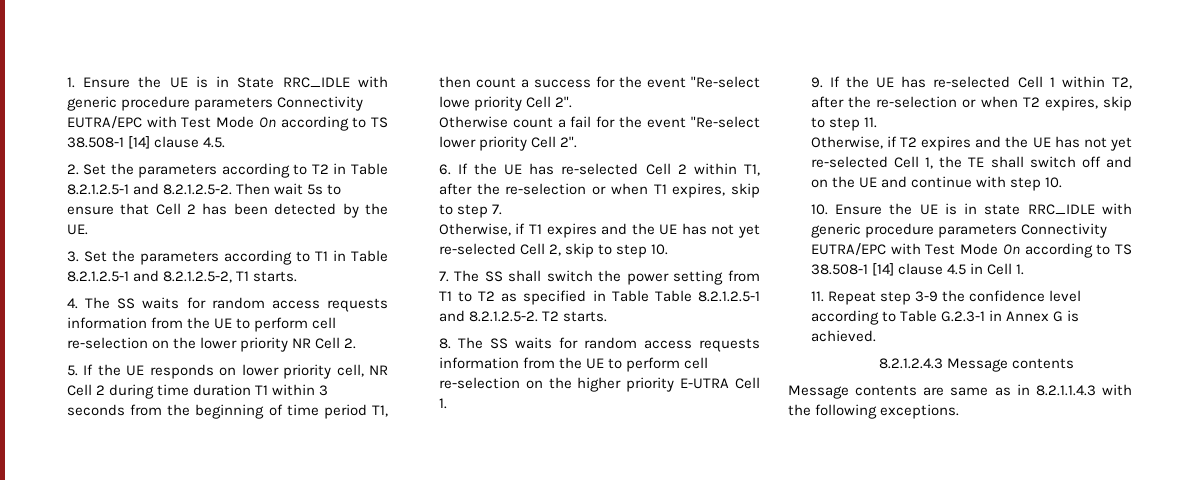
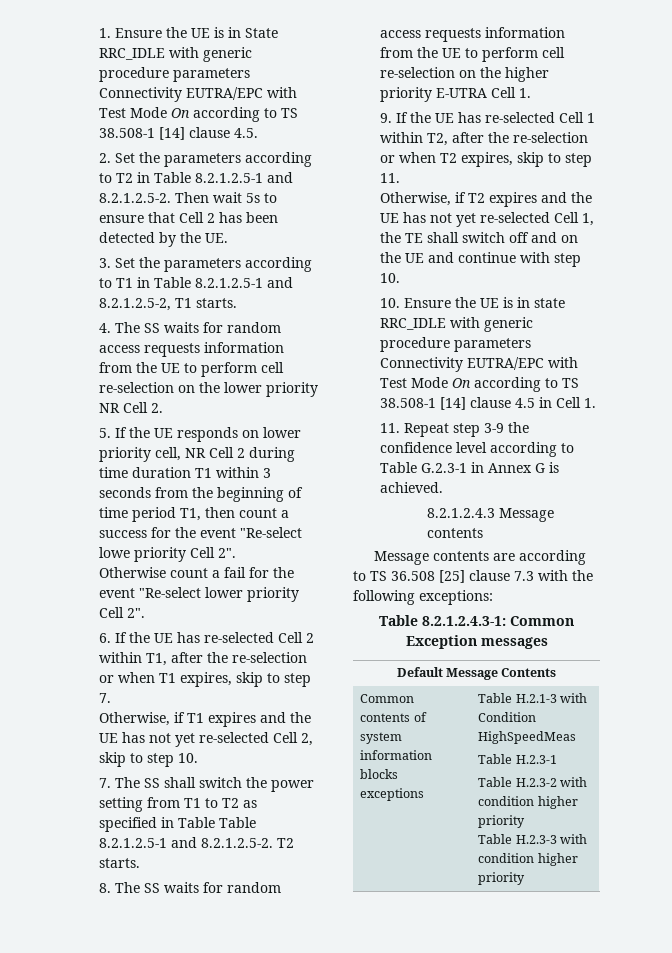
[950,384,1132,396] [788,404,960,419] same as in 8.2.1.1.4.3 with the following exceptions. -> [518,550,586,565] [353,570,593,583] [353,590,493,605] [379,615,574,626] [405,635,548,649] [396,667,557,680] [360,694,415,703] [360,712,427,722] [360,732,403,744] [360,750,433,760] [360,769,399,779] [360,788,425,801] [478,693,588,703] [478,712,537,722] [478,731,577,744] [478,754,557,764] [478,777,588,787] [478,796,578,809] [478,815,526,828] [478,834,588,844] [478,853,578,866] [478,872,526,885] according to TS 36.508 [25] clause 7.3 with the following exceptions: // Table 8.2.1.2.4.3-1: Common Exception messages // Default Message Contents // Common contents of system information blocks exceptions | Table H.2.1-3 with Condition HighSpeedMeas // Table H.2.3-1 // Table H.2.3-2 with condition higher priority // Table H.2.3-3 with condition higher priority

